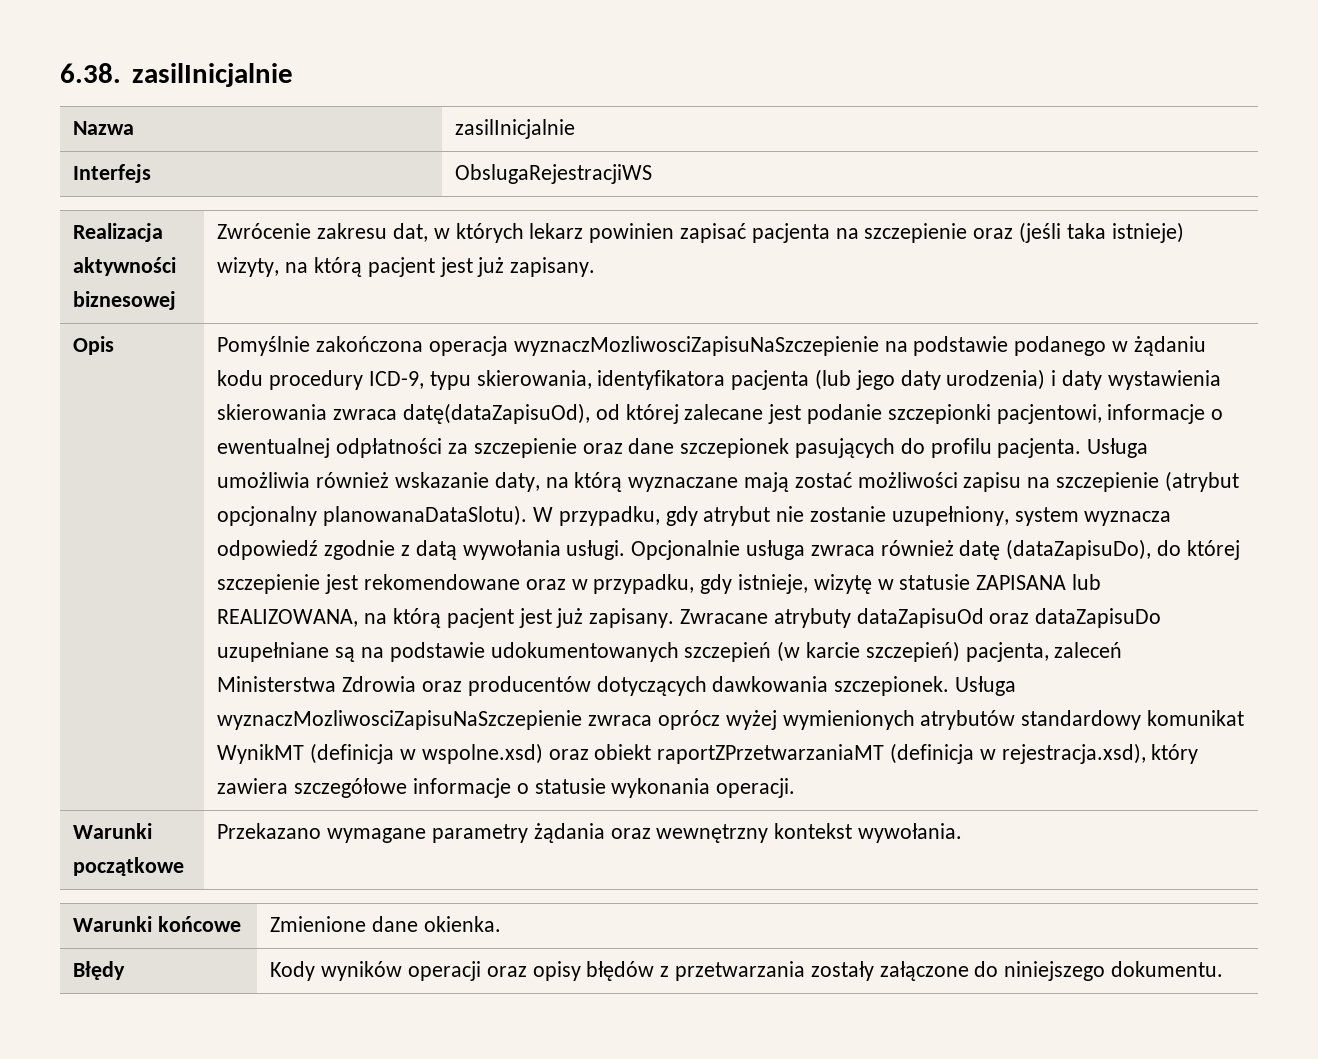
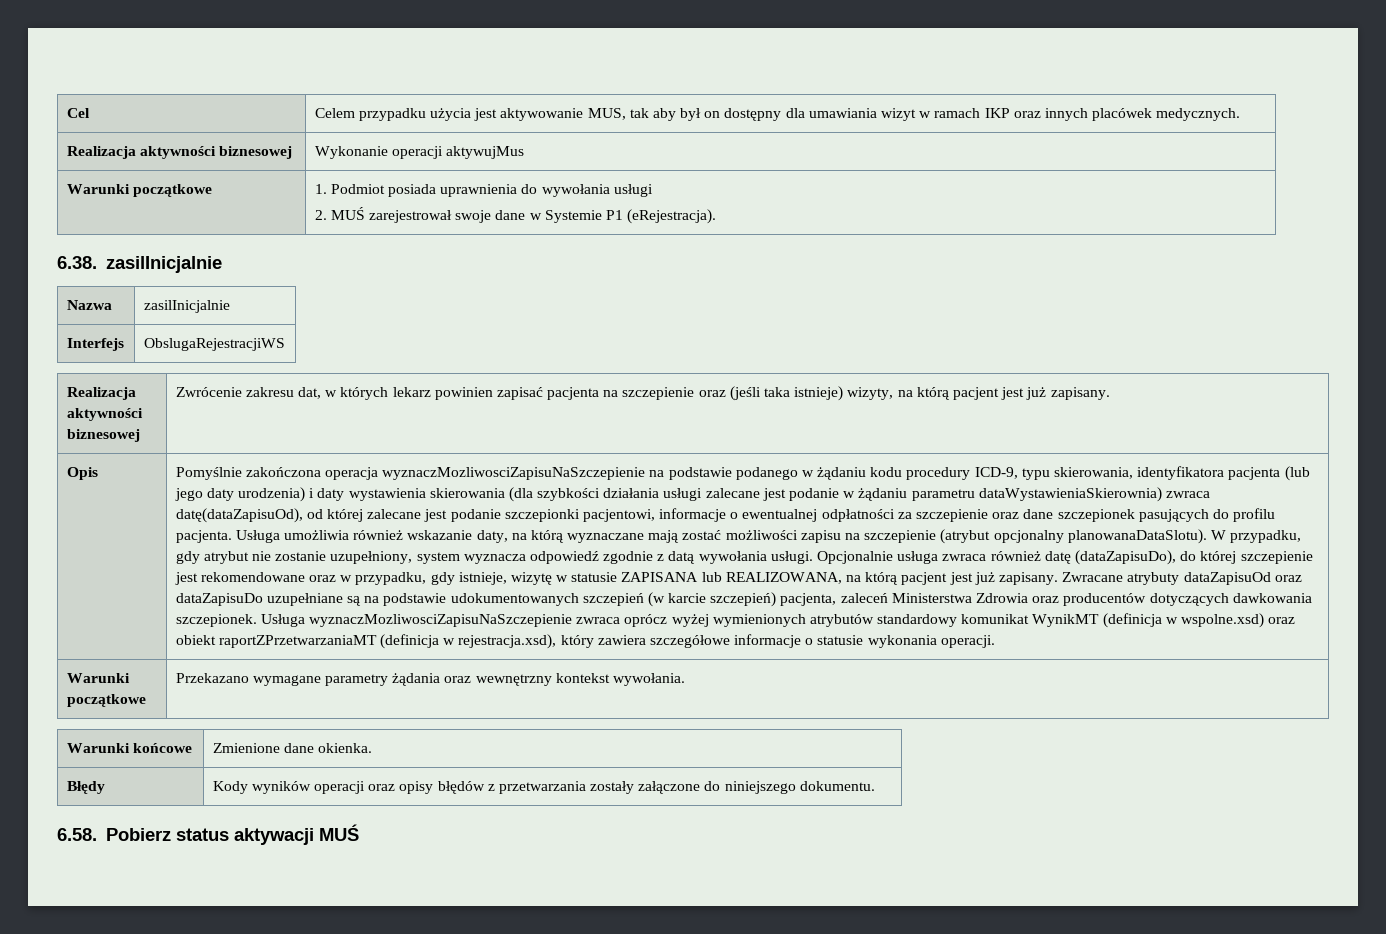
(60, 73) none -> [66,108,90,118] [314,108,1241,121] [66,146,292,159] [314,146,524,159] [66,184,212,197] [314,184,653,197] [314,207,717,224] Cel | Celem przypadku użycia jest aktywowanie MUS, tak aby był on dostępny dla umawiania wizyt w ramach IKP oraz innych placówek medycznych. // Realizacja aktywności biznesowej | Wykonanie operacji aktywujMus // Warunki początkowe | 1. Podmiot posiada uprawnienia do wywołania usługi // 2. MUŚ zarejestrował swoje dane w Systemie P1 (eRejestracja). //
(328, 412) none -> [508,487,1162,502] (dla szybkości działania usługi zalecane jest podanie w żądaniu parametru dataWystawieniaSkierownia)
(1223, 969) none -> [57,824,359,845] // 6.58. Pobierz status aktywacji MUŚ

